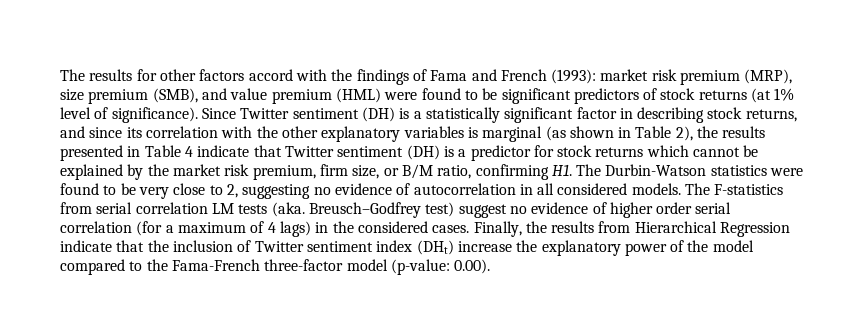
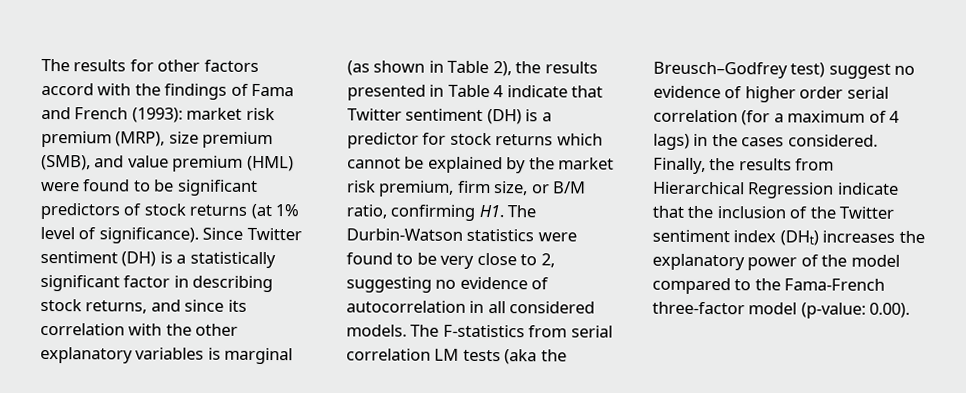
[271,202,305,217] (aka. -> [504,349,567,365] (aka the
[357,221,470,233] considered cases. -> [741,134,878,147] cases considered.
(252, 246) none -> [809,206,836,219] the
[457,241,512,252] increase -> [822,230,896,243] increases

